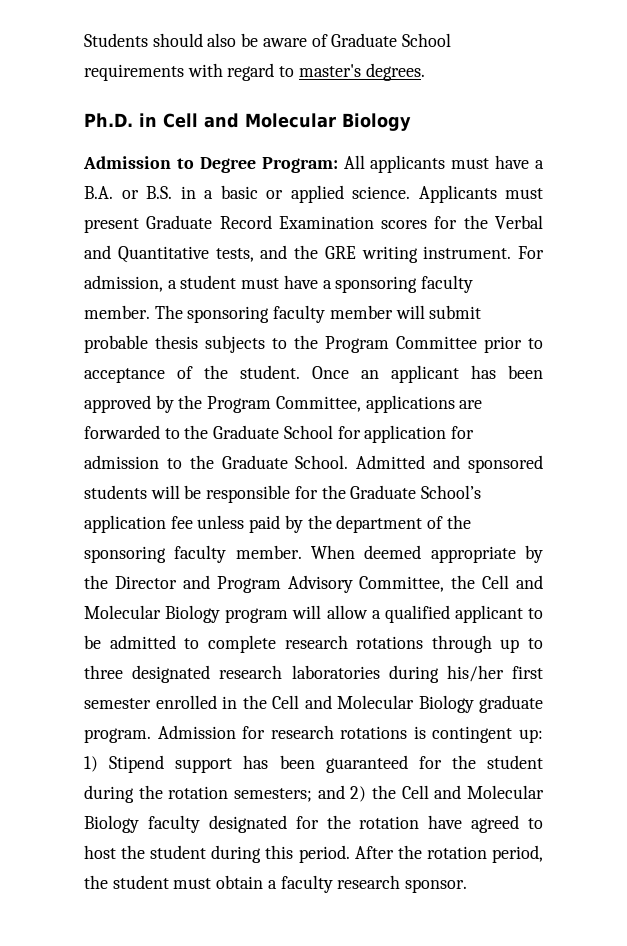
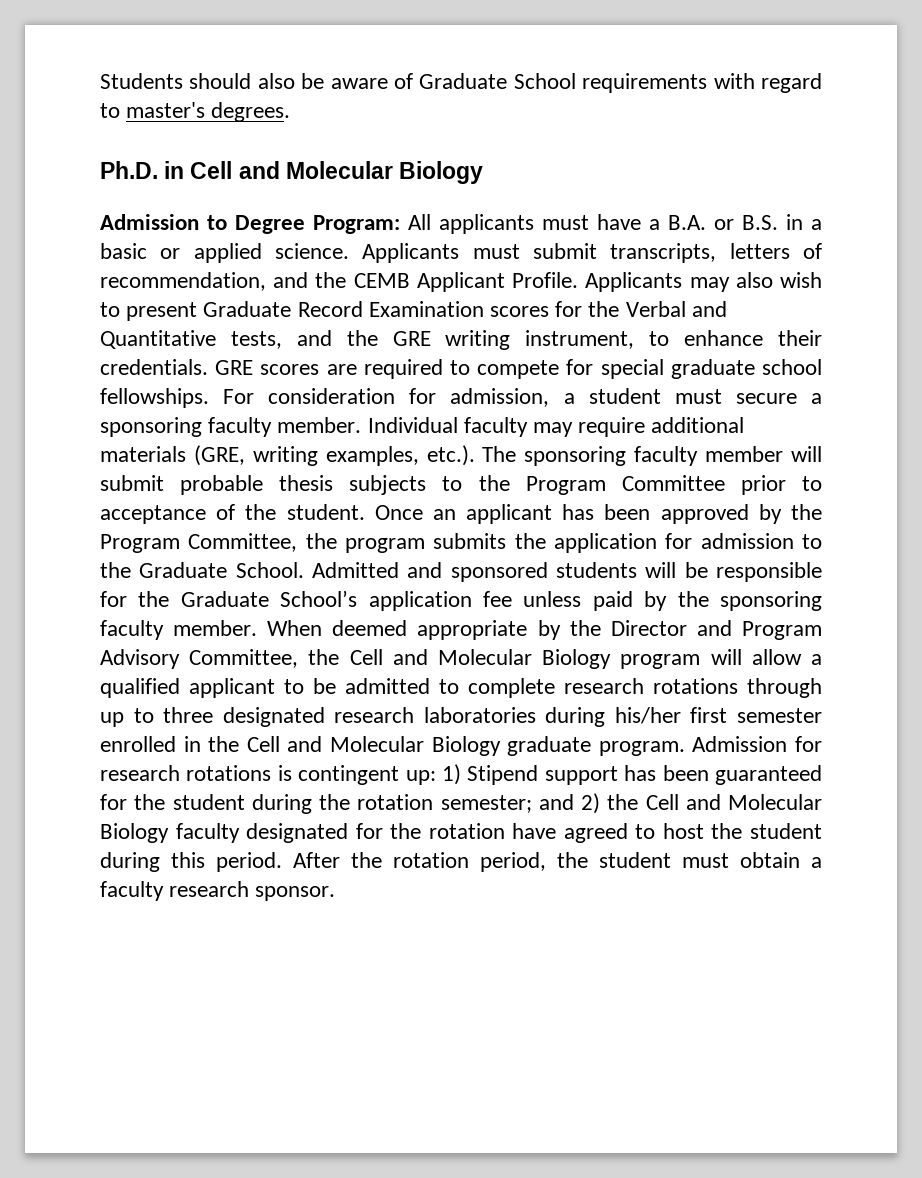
(543, 193) none -> [532,243,822,263] [100,272,822,292] [100,302,120,317] submit transcripts, letters of recommendation, and the CEMB Applicant Profile. Applicants may also wish to
[423,246,544,259] instrument. For -> [525,330,823,349] [100,359,822,379] [100,388,437,408] instrument, to enhance their credentials. GRE scores are required to compete for special graduate school fellowships. For consideration for
[283,275,318,289] have -> [735,393,797,404] secure
(150, 312) none -> [367,417,745,437] [100,445,475,466] Individual faculty may require additional materials (GRE, writing examples, etc.).
[365,395,483,413] [84,425,361,439] applications are forwarded to the Graduate School for -> [305,533,546,553] the program submits the
[336,515,471,533] department of the -> (709, 599) none
[234,788,312,802] semesters; -> [440,795,532,813] semester;

